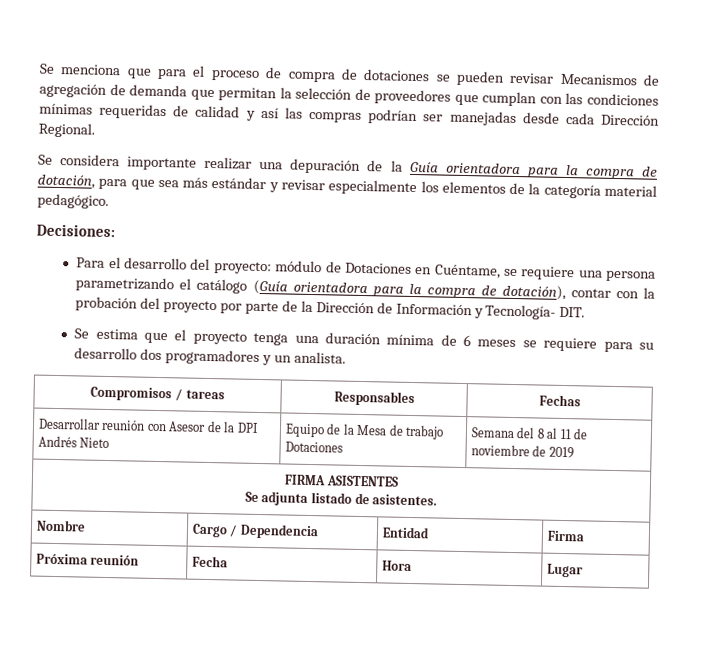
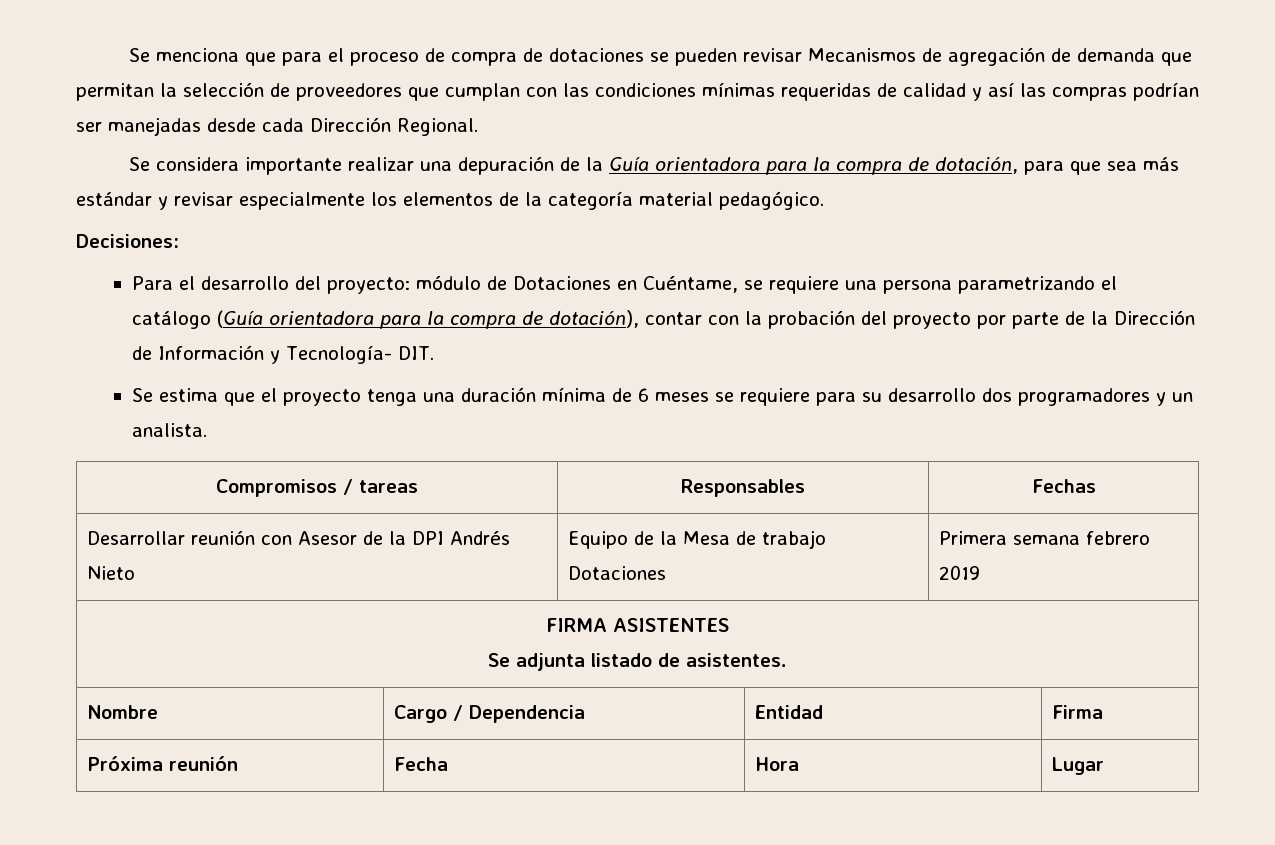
[470,427,589,440] [470,444,547,457] Semana del 8 al 11 de noviembre de -> [939,531,1151,545] Primera semana febrero

